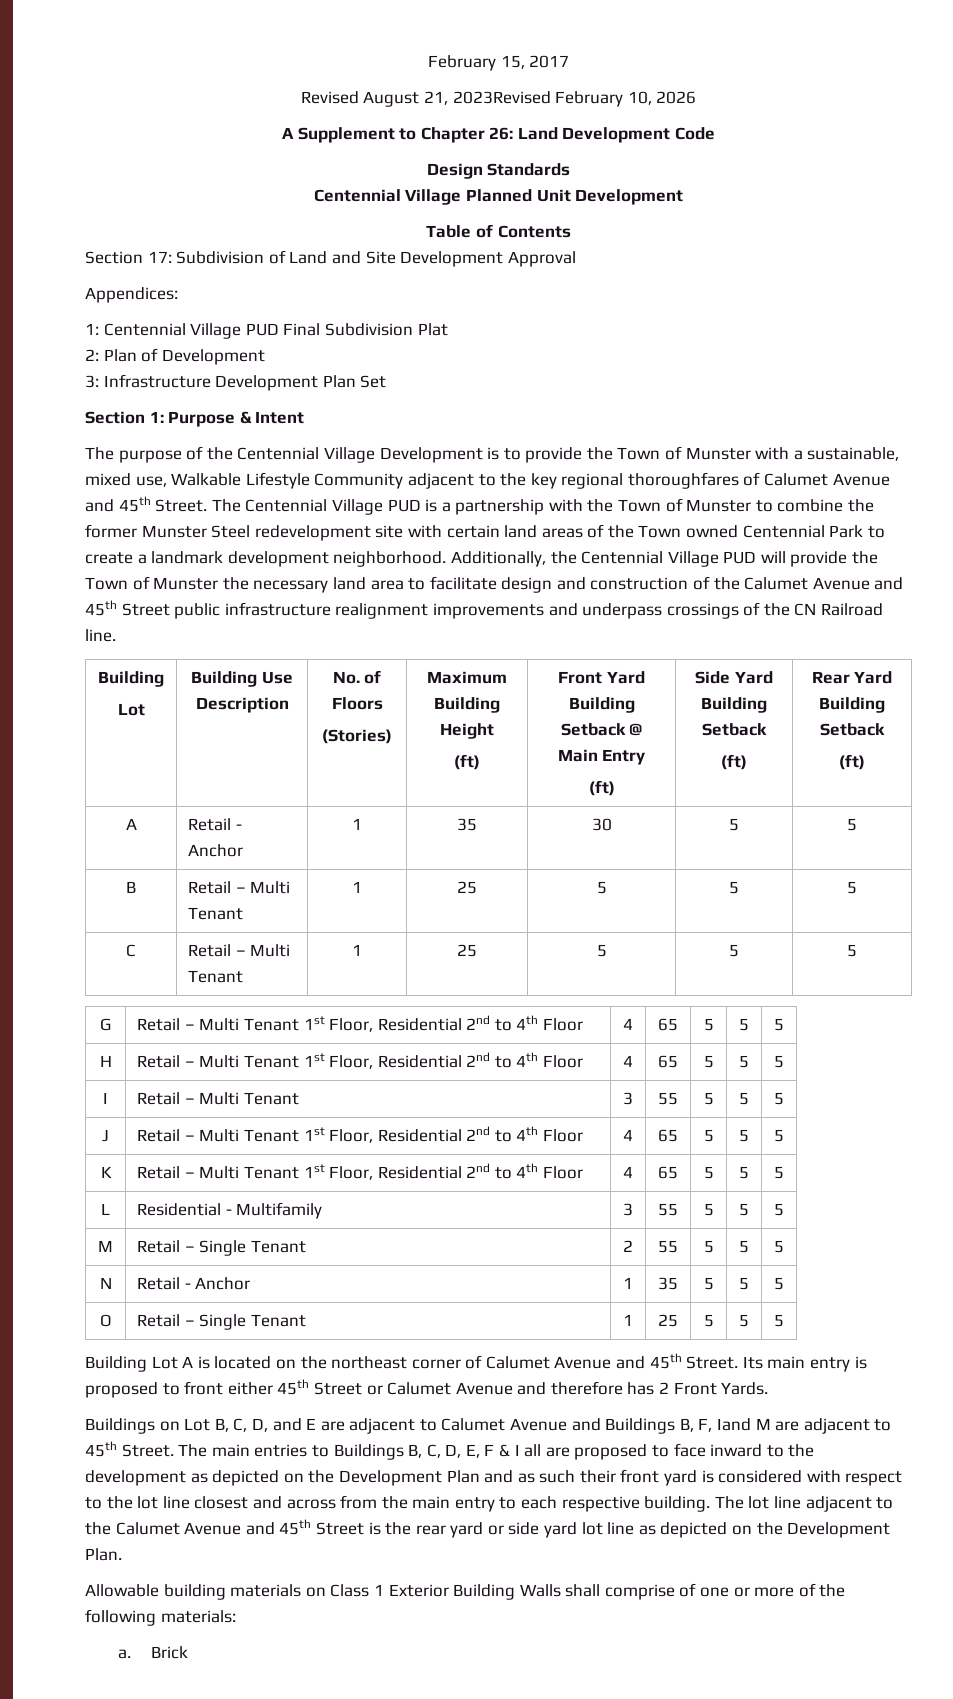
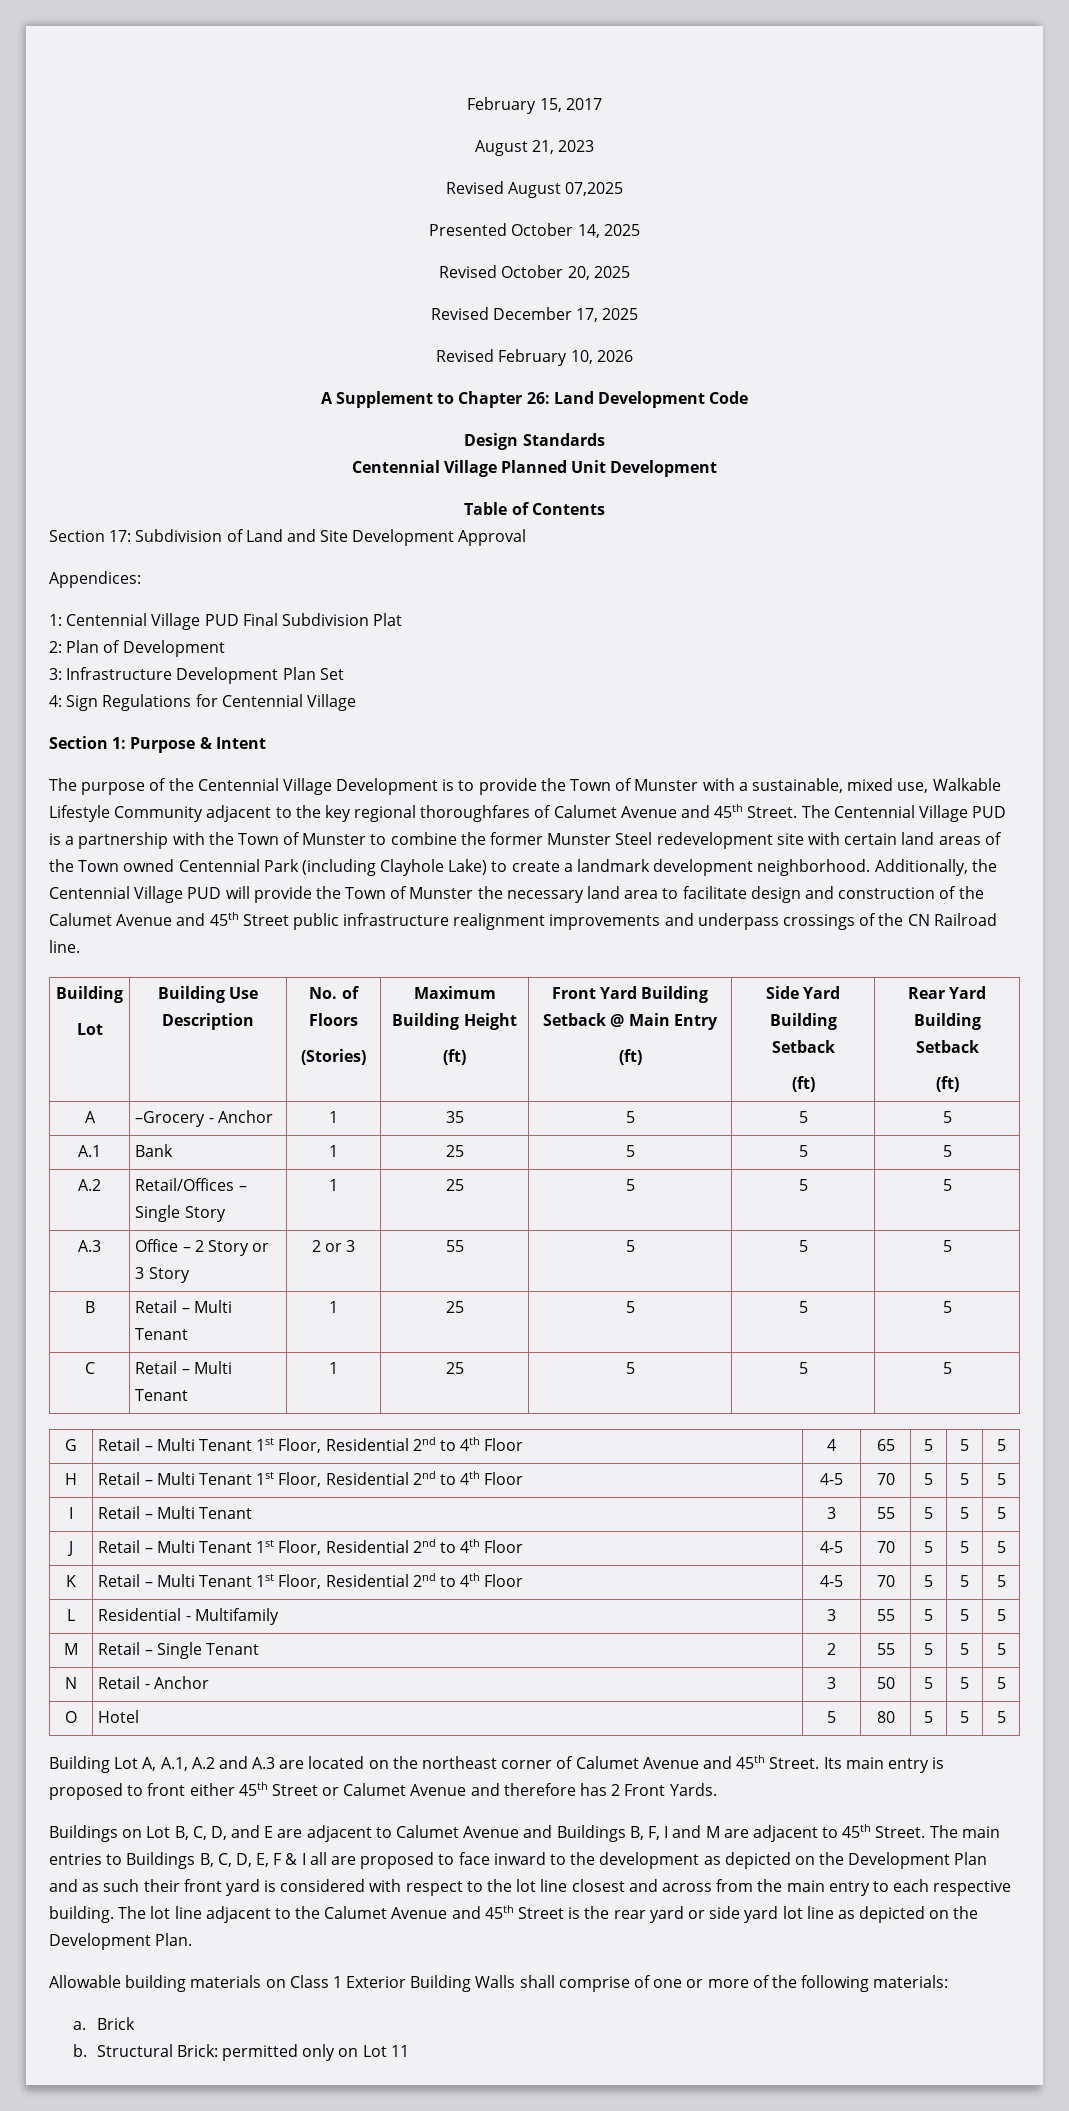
(570, 61) none -> [474,140,595,156] // August 21, 2023
[423,91,551,105] 21, 2023Revised -> [565,182,624,196] [429,223,640,238] [439,265,630,280] [430,307,639,322] [436,349,495,362] 07,2025 // Presented October 14, 2025 // Revised October 20, 2025 // Revised December 17, 2025 // Revised
(387, 381) none -> [49,694,356,711] // 4: Sign Regulations for Centennial Village
(864, 531) none -> [301,859,488,876] (including Clayhole Lake)
[188,818,242,831] [188,844,244,857] [352,818,362,830] [457,818,477,831] [591,818,612,831] Retail - Anchor | 1 | 35 | 30 -> [135,1110,273,1127] [329,1111,338,1123] [445,1111,464,1123] [625,1111,635,1123] [798,1111,808,1123] [942,1111,952,1123] [78,1145,101,1157] [135,1144,174,1157] [329,1145,338,1157] [445,1145,464,1157] [625,1145,635,1157] [798,1145,808,1157] [942,1145,952,1157] [78,1179,101,1191] [135,1178,247,1191] [135,1205,226,1222] [329,1179,338,1191] [445,1179,464,1191] [625,1179,635,1191] [798,1179,808,1191] [942,1179,952,1191] [78,1240,101,1252] [135,1239,270,1256] [135,1267,190,1283] [311,1240,356,1252] [445,1240,464,1252] [625,1240,635,1252] –Grocery - Anchor | 1 | 35 | 5 | 5 | 5 // A.1 | Bank | 1 | 25 | 5 | 5 | 5 // A.2 | Retail/Offices – Single Story | 1 | 25 | 5 | 5 | 5 // A.3 | Office – 2 Story or 3 Story | 2 or 3 | 55 | 5
[623,1055,633,1067] [658,1055,678,1068] 4 | 65 -> [820,1473,843,1485] [876,1473,895,1485] 4-5 | 70
[623,1129,633,1141] [658,1129,678,1142] 4 | 65 -> [820,1541,843,1553] [876,1541,895,1553] 4-5 | 70
[623,1166,633,1178] [658,1166,678,1179] 4 | 65 -> [820,1575,843,1587] [876,1575,895,1587] 4-5 | 70
[623,1277,633,1289] [658,1277,678,1290] 1 | 35 -> [827,1677,836,1689] [876,1677,895,1689] 3 | 50
[137,1314,306,1330] [623,1314,633,1326] [658,1314,678,1327] Retail – Single Tenant | 1 | 25 -> [98,1710,140,1723] [827,1711,836,1723] [876,1711,895,1723] Hotel | 5 | 80
[182,1356,210,1369] A is -> [142,1756,305,1771] A, A.1, A.2 and A.3 are
[717,1418,752,1431] Iand -> [664,1825,702,1838] I and
(188, 1652) none -> [72,2044,409,2061] // b. Structural Brick: permitted only on Lot 11

